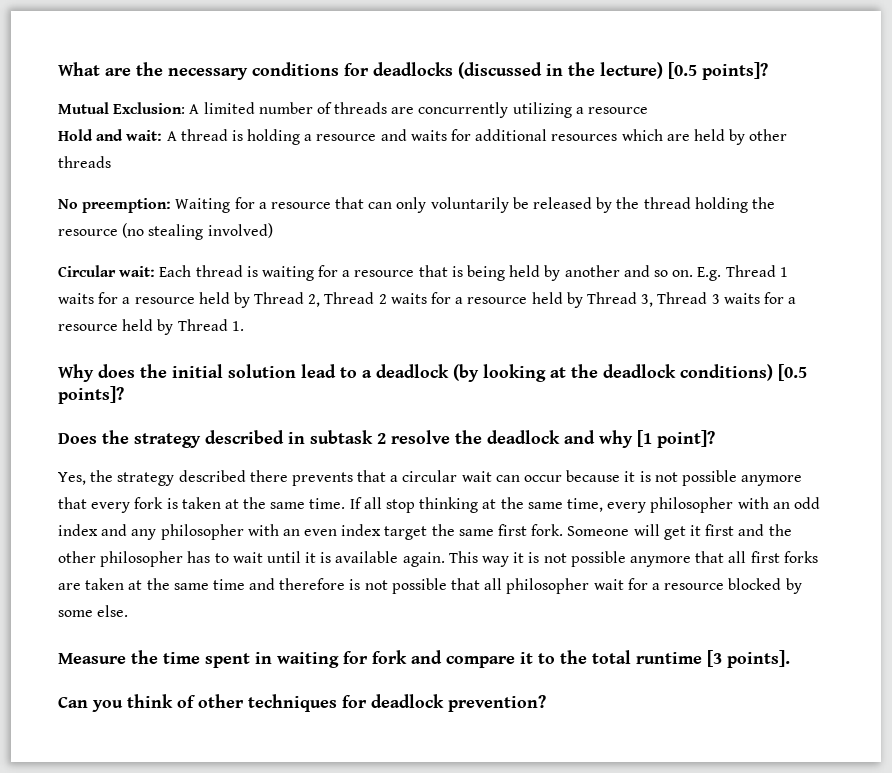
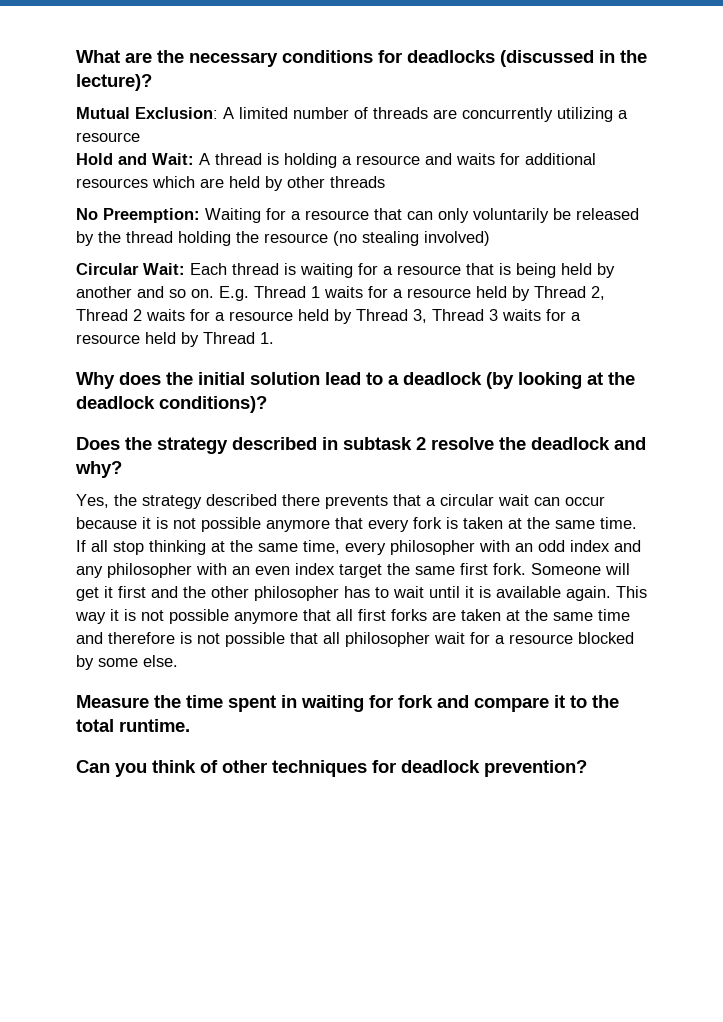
[600,62,768,80] lecture) [0.5 points]? -> [76,74,152,91] lecture)?
[126,130,163,141] wait: -> [152,153,194,165] Wait:
[82,198,172,213] preemption: -> [103,208,200,223] Preemption:
[119,266,156,277] wait: -> [143,263,185,275] Wait:
[680,364,807,381] [58,386,124,404] conditions) [0.5 points]? -> [159,396,267,413] conditions)?
[599,430,715,448] why [1 point]? -> [75,461,122,478] why?
[636,650,790,668] runtime [3 points]. -> [119,719,190,732] runtime.

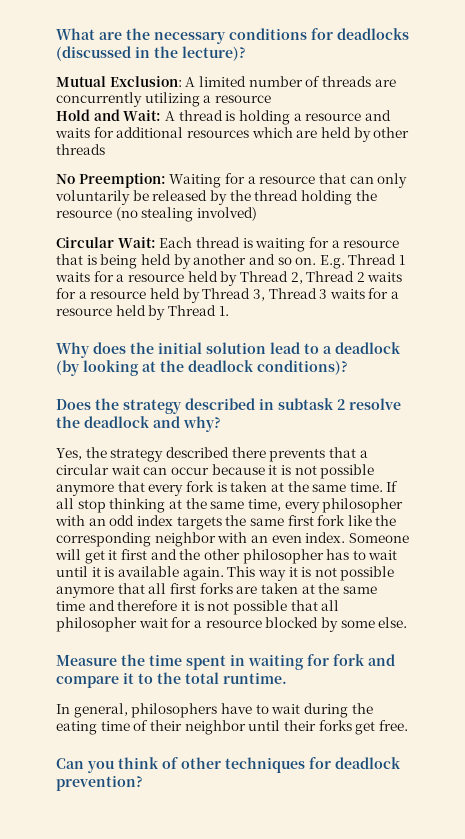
[614,540,641,552] [76,563,526,578] and any philosopher with an even index target the same first fork. -> [176,515,397,530] [56,532,346,547] targets the same first fork like the corresponding neighbor with an even index.
(175, 638) none -> [180,601,190,611] it
(190, 725) none -> [56,703,373,718] [56,720,408,735] // In general, philosophers have to wait during the eating time of their neighbor until their forks get free.

